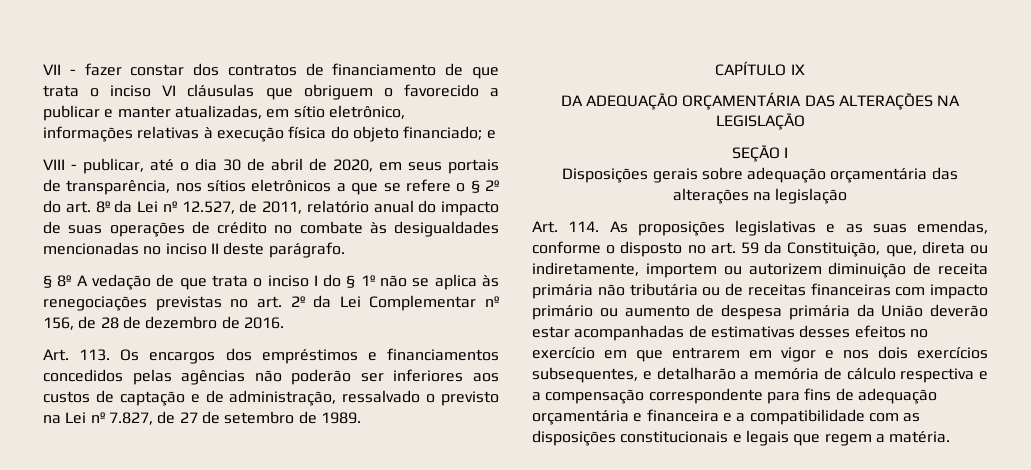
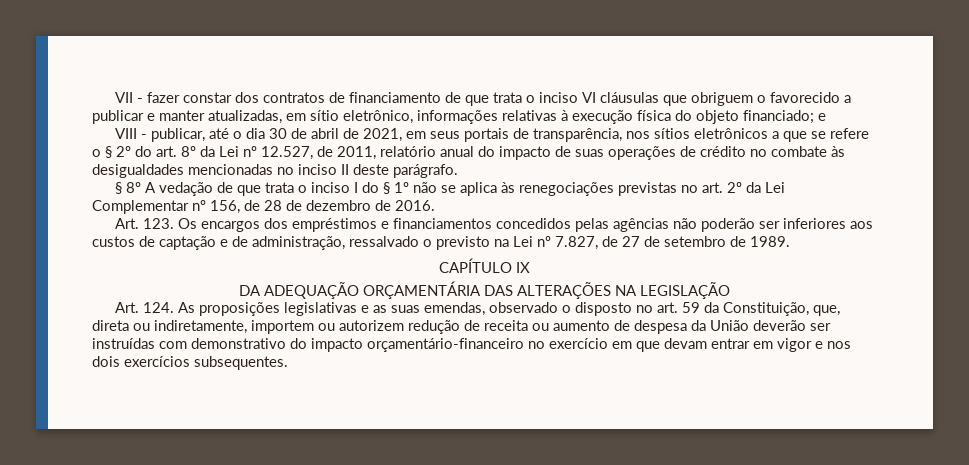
[333,159,373,172] 2020, -> [363,128,403,142] 2021,
[79,349,111,361] 113. -> [143,218,175,229] 123.
[731,145,789,162] [562,167,958,183] [672,188,848,204] [532,221,600,233] // SEÇÃO I // Disposições gerais sobre adequação orçamentária das alterações na legislação // Art. 114. -> [115,302,175,313] // Art. 124.
[532,241,601,254] conforme -> [489,302,559,313] observado
[828,262,907,278] diminuição -> [408,320,460,334] redução
[532,283,988,299] [532,305,593,320] primária não tributária ou de receitas financeiras com impacto primário -> (528, 325) none
[788,305,850,320] primária -> (687, 327) none
[532,325,906,341] estar acompanhadas de estimativas desses efeitos -> [810,323,831,331] [92,338,524,352] ser instruídas com demonstrativo do impacto orçamentário-financeiro
[672,347,740,359] entrarem -> [664,338,750,349] devam entrar
[532,367,988,383] [532,388,937,404] [532,409,921,425] [532,430,951,446] subsequentes, e detalharão a memória de cálculo respectiva e a compensação correspondente para fins de adequação orçamentária e financeira e a compatibilidade com as disposições constitucionais e legais que regem a matéria. -> [194,356,288,370] subsequentes.

